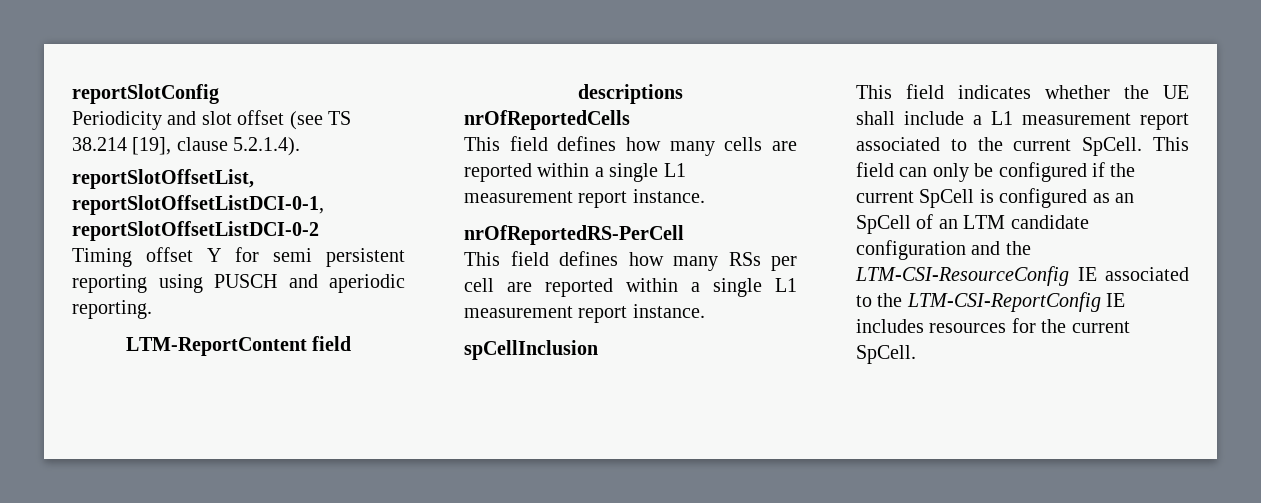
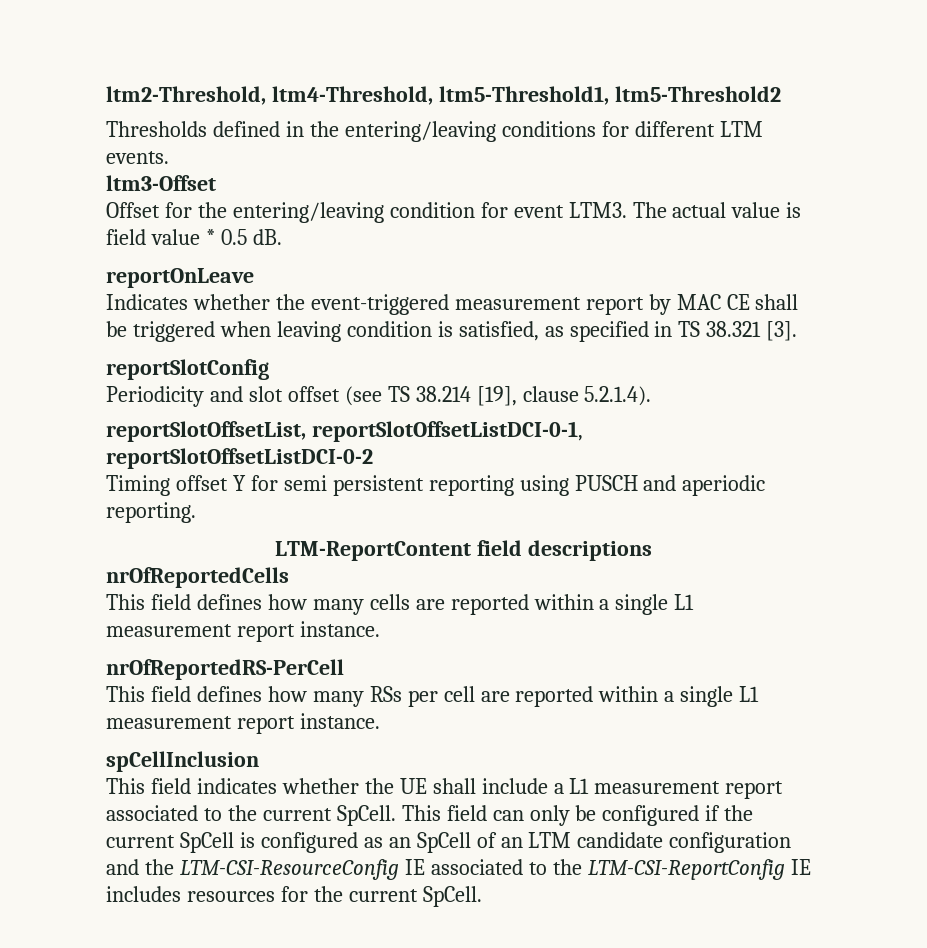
(72, 94) none -> [106,86,781,105] [106,121,763,142] [106,151,169,164] [106,175,216,191] [106,202,802,223] [106,229,282,245] [106,268,254,288] [106,294,799,315] [106,321,798,342] ltm2-Threshold, ltm4-Threshold, ltm5-Threshold1, ltm5-Threshold2 // Thresholds defined in the entering/leaving conditions for different LTM events. // ltm3-Offset // Offset for the entering/leaving condition for event LTM3. The actual value is field value * 0.5 dB. // reportOnLeave // Indicates whether the event-triggered measurement report by MAC CE shall be triggered when leaving condition is satisfied, as specified in TS 38.321 [3]. //

